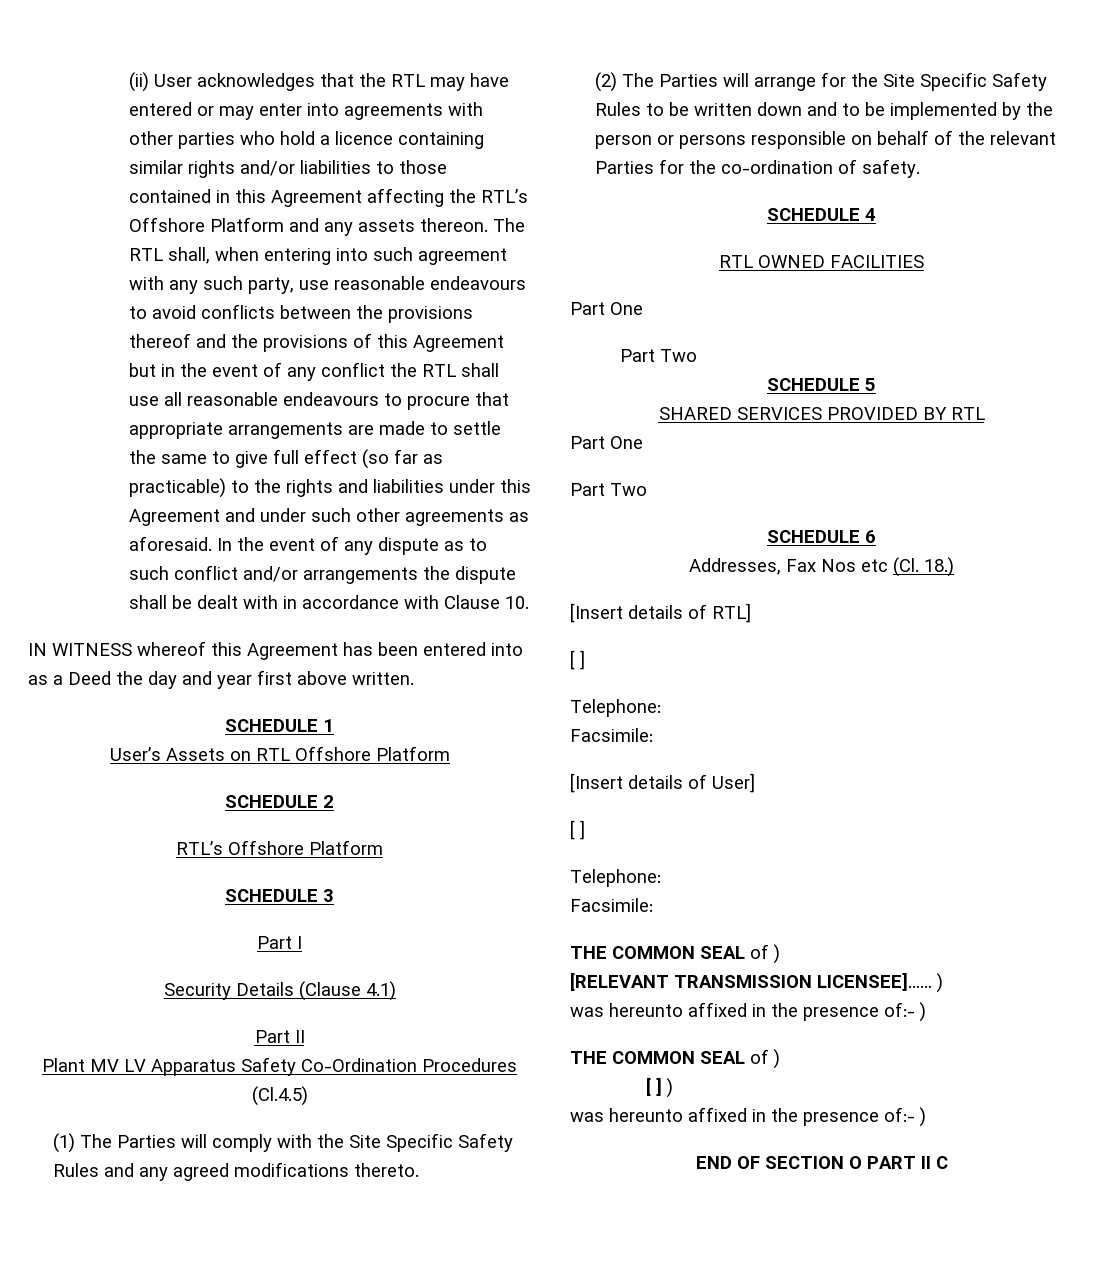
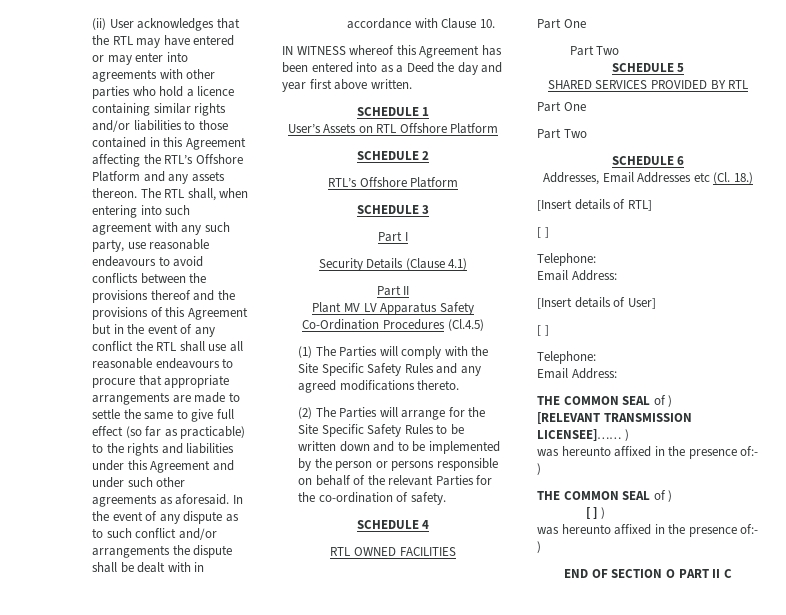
[786,559,856,572] Fax Nos -> [602,172,692,183] Email Addresses
[570,728,653,742] Facsimile: -> [537,270,617,281] Email Address:
[570,898,653,912] Facsimile: -> [537,368,617,379] Email Address:

